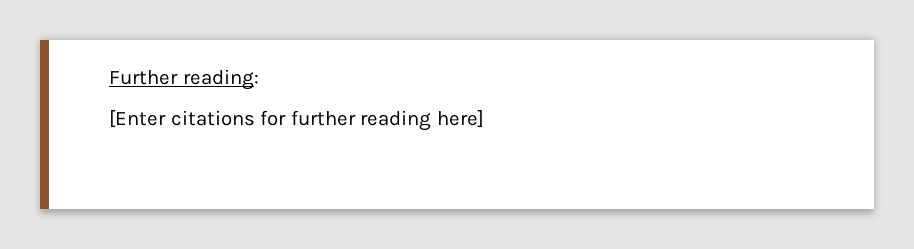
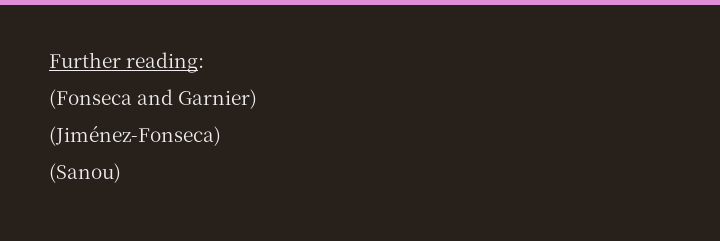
[109,110,484,131] [Enter citations for further reading here] -> [49,89,258,109] [49,125,221,146] [49,163,121,183] (Fonseca and Garnier) // (Jiménez-Fonseca) // (Sanou)

